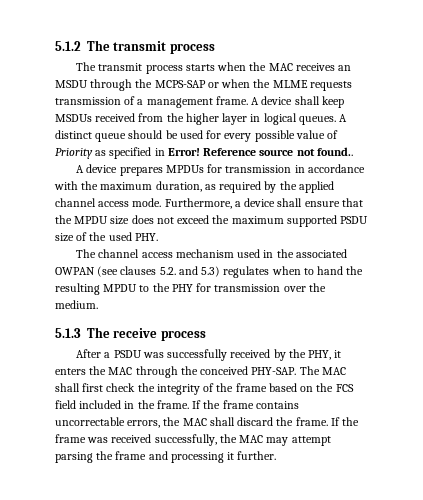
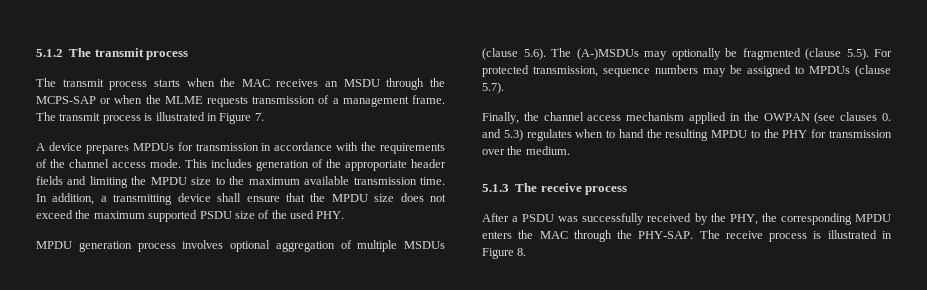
[251,96,344,108] [55,113,348,125] [55,130,339,142] [55,147,353,159] A device shall keep MSDUs received from the higher layer in logical queues. A distinct queue should be used for every possible value of Priority as specified in Error! Reference source not found.. -> [36,112,264,124] The transmit process is illustrated in Figure 7.
[100,181,334,193] [55,198,241,209] maximum duration, as required by the applied channel access mode. Furthermore, a -> [379,143,445,154] [36,159,446,171] [36,176,445,188] [36,193,173,205] requirements of the channel access mode. This includes generation of the approporiate header fields and limiting the MPDU size to the maximum available transmission time. In addition, a transmitting
[76,249,97,258] The -> [36,240,445,252] [482,48,892,60] [482,65,891,77] [482,82,504,94] [482,112,539,124] MPDU generation process involves optional aggregation of multiple MSDUs (clause 5.6). The (A-)MSDUs may optionally be fragmented (clause 5.5). For protected transmission, sequence numbers may be assigned to MPDUs (clause 5.7). // Finally, the
[237,249,347,258] used in the associated -> [689,112,759,124] applied in the
[159,267,176,275] 5.2. -> [882,113,891,121] 0.
[334,350,342,358] it -> [761,213,891,225] the corresponding MPDU
[200,366,249,375] conceived -> (633, 234) none
[321,367,346,375] [55,383,354,395] [55,400,299,409] [55,417,360,428] [55,434,331,446] [55,451,277,463] MAC shall first check the integrity of the frame based on the FCS field included in the frame. If the frame contains uncorrectable errors, the MAC shall discard the frame. If the frame was received successfully, the MAC may attempt parsing the frame and processing it further. -> [725,230,892,242] [482,248,527,259] receive process is illustrated in Figure 8.

